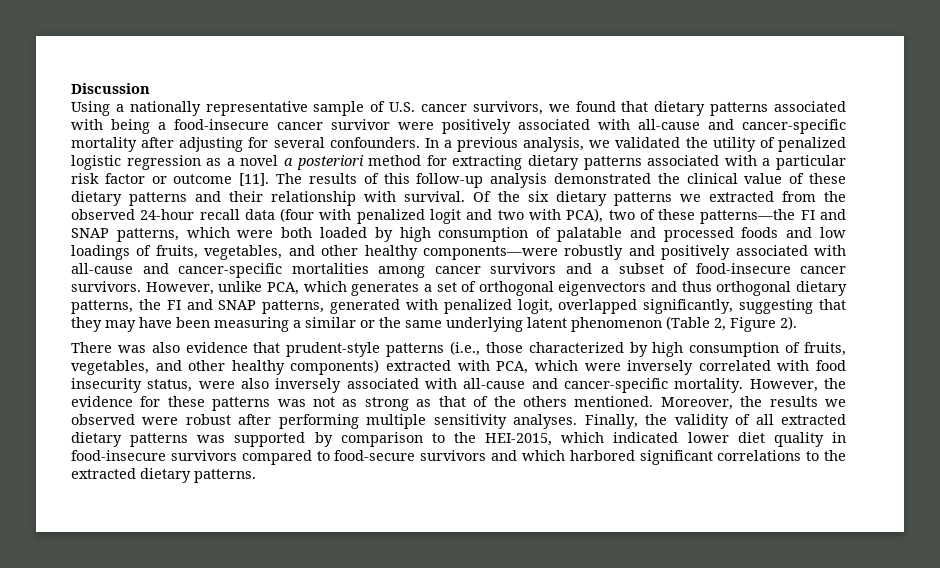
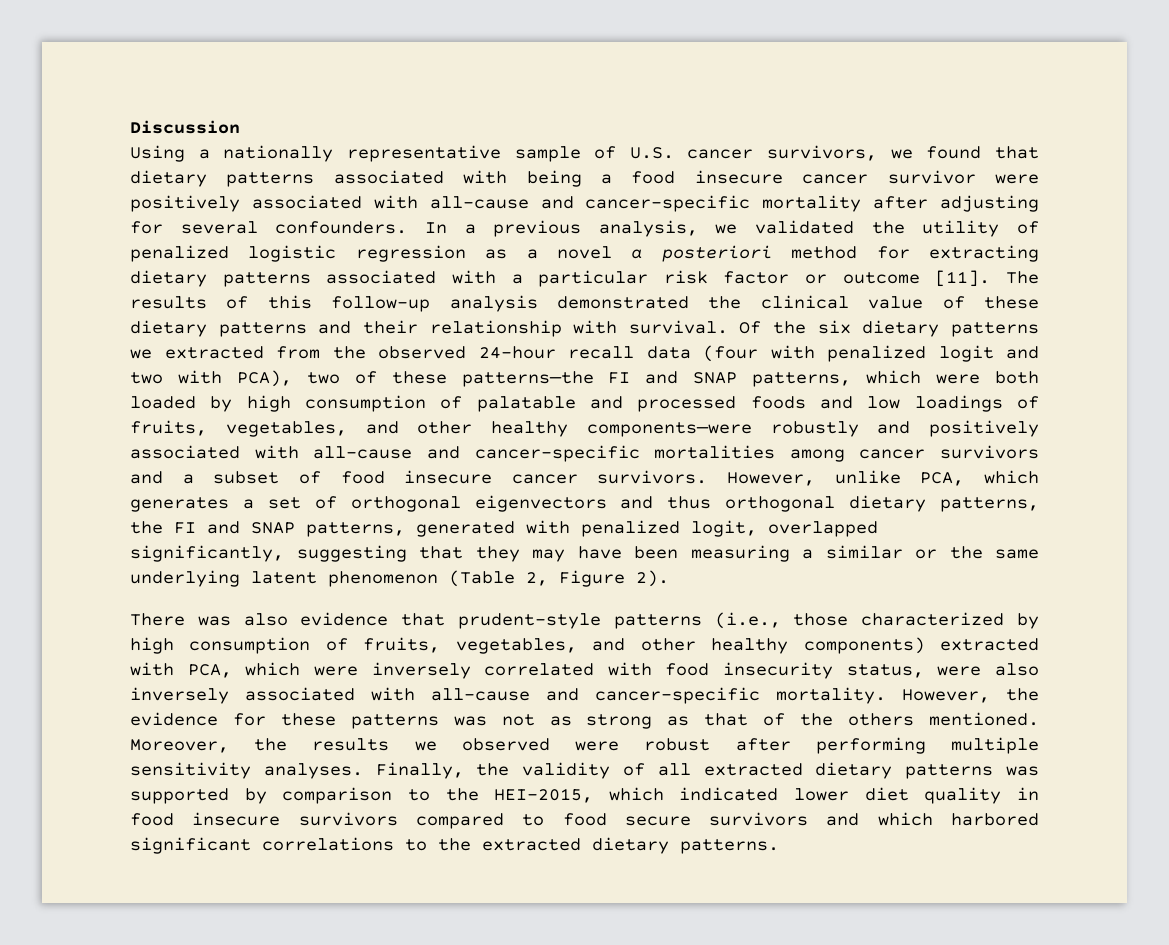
[174,119,269,130] food-insecure -> [631,170,783,184] food insecure
[695,263,791,274] food-insecure -> [340,470,493,484] food insecure
[71,450,166,461] food-insecure -> [130,812,281,826] food insecure
[334,450,416,461] food-secure -> [562,813,691,826] food secure

